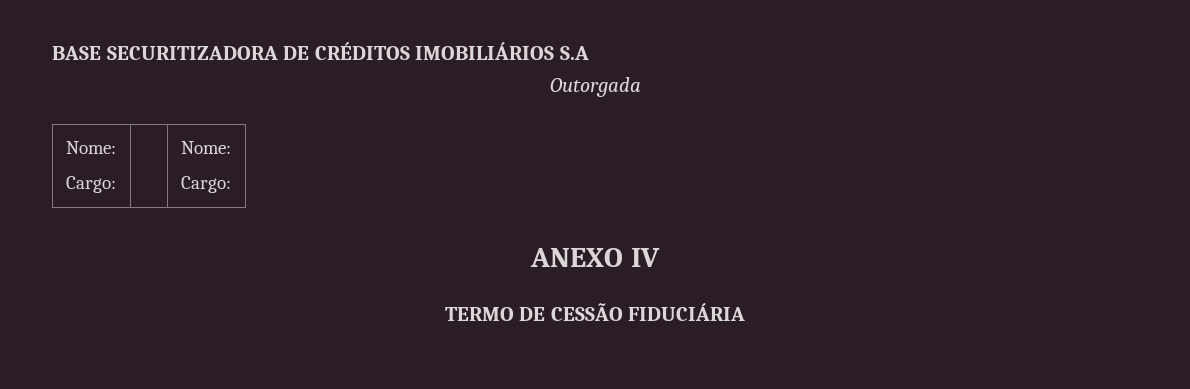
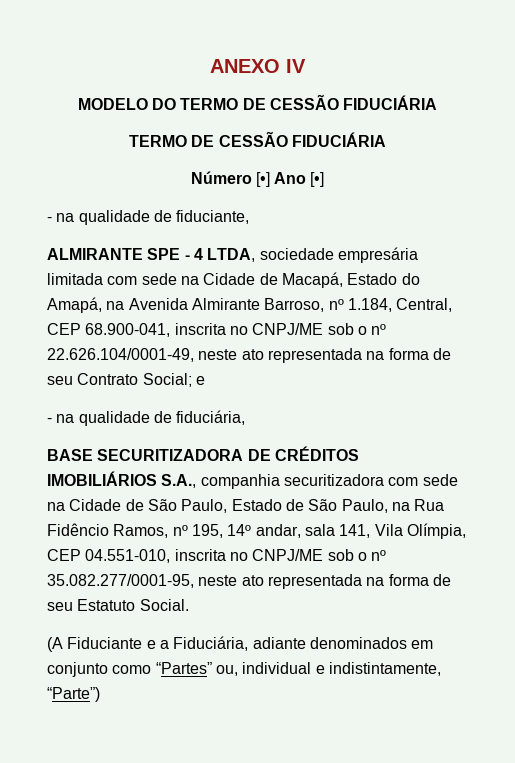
(52, 53) none -> [210,59,306,73] [77,94,438,110] [129,131,386,147] [190,171,325,187] [47,210,250,225] [47,247,418,263] [47,272,420,288] [47,297,453,313] [47,323,387,337] [47,348,451,363] [47,373,205,387] [47,410,246,426] ANEXO IV // MODELO DO TERMO DE CESSÃO FIDUCIÁRIA // TERMO DE CESSÃO FIDUCIÁRIA // Número [•] Ano [•] // - na qualidade de fiduciante, // ALMIRANTE SPE - 4 LTDA, sociedade empresária limitada com sede na Cidade de Macapá, Estado do Amapá, na Avenida Almirante Barroso, nº 1.184, Central, CEP 68.900-041, inscrita no CNPJ/ME sob o nº 22.626.104/0001-49, neste ato representada na forma de seu Contrato Social; e // - na qualidade de fiduciária, //
[559,46,589,60] [549,77,641,97] [65,141,116,154] [65,176,116,193] [180,141,231,154] [180,176,231,193] [530,248,660,267] [444,303,746,321] S.A // Outorgada // Nome: // Cargo: | | Nome: // Cargo: // ANEXO IV // TERMO DE CESSÃO FIDUCIÁRIA -> [161,474,458,489] [47,499,445,513] [47,523,466,539] [47,549,387,563] [47,574,451,589] [47,599,189,611] [47,636,434,652] [47,662,441,677] [47,687,100,702] S.A., companhia securitizadora com sede na Cidade de São Paulo, Estado de São Paulo, na Rua Fidêncio Ramos, nº 195, 14º andar, sala 141, Vila Olímpia, CEP 04.551-010, inscrita no CNPJ/ME sob o nº 35.082.277/0001-95, neste ato representada na forma de seu Estatuto Social. // (A Fiduciante e a Fiduciária, adiante denominados em conjunto como “Partes” ou, individual e indistintamente, “Parte”)

